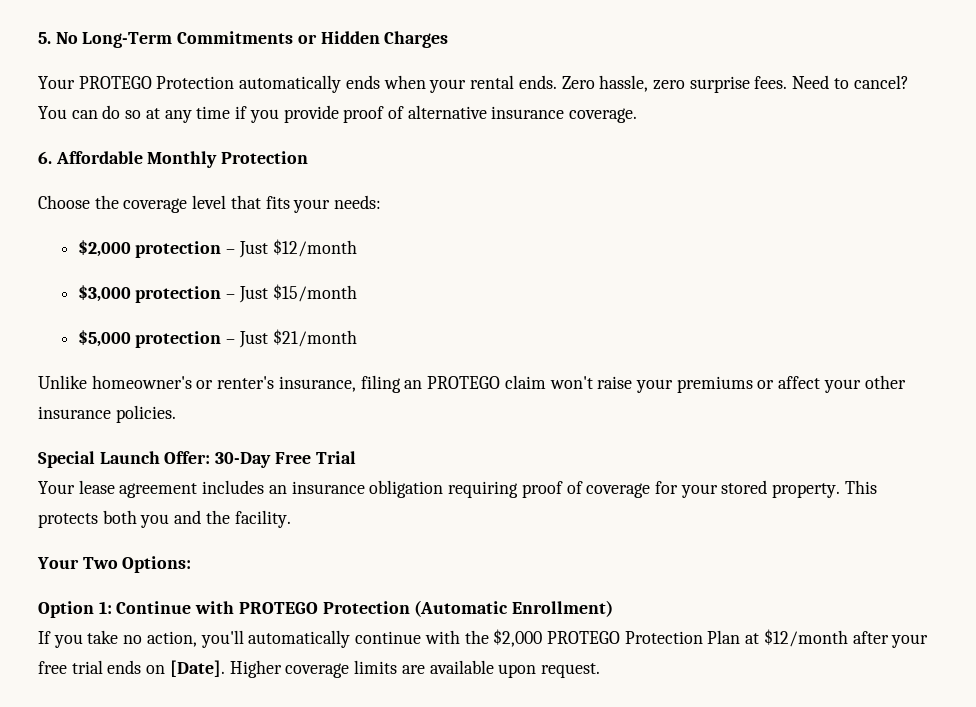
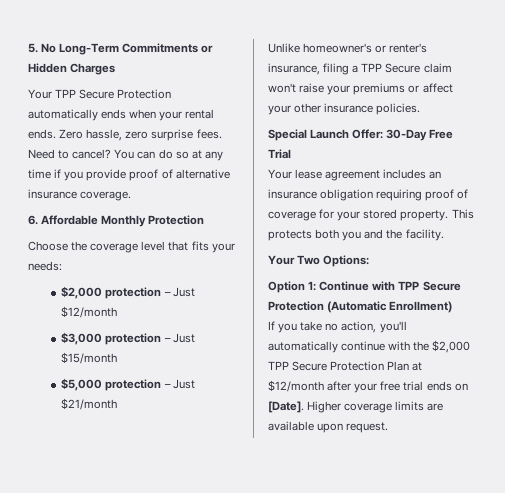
[78,76,152,89] PROTEGO -> [55,89,115,99] TPP Secure
[404,376,501,389] an PROTEGO -> [352,63,421,73] a TPP Secure
[238,602,318,614] PROTEGO -> [398,281,461,291] TPP Secure
[546,631,620,644] PROTEGO -> [268,361,328,371] TPP Secure

